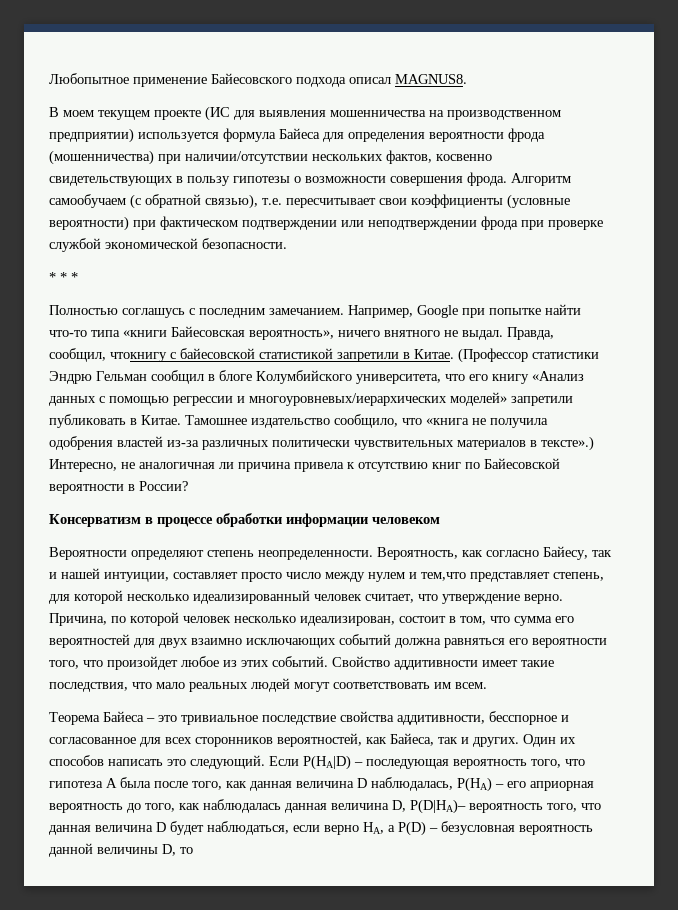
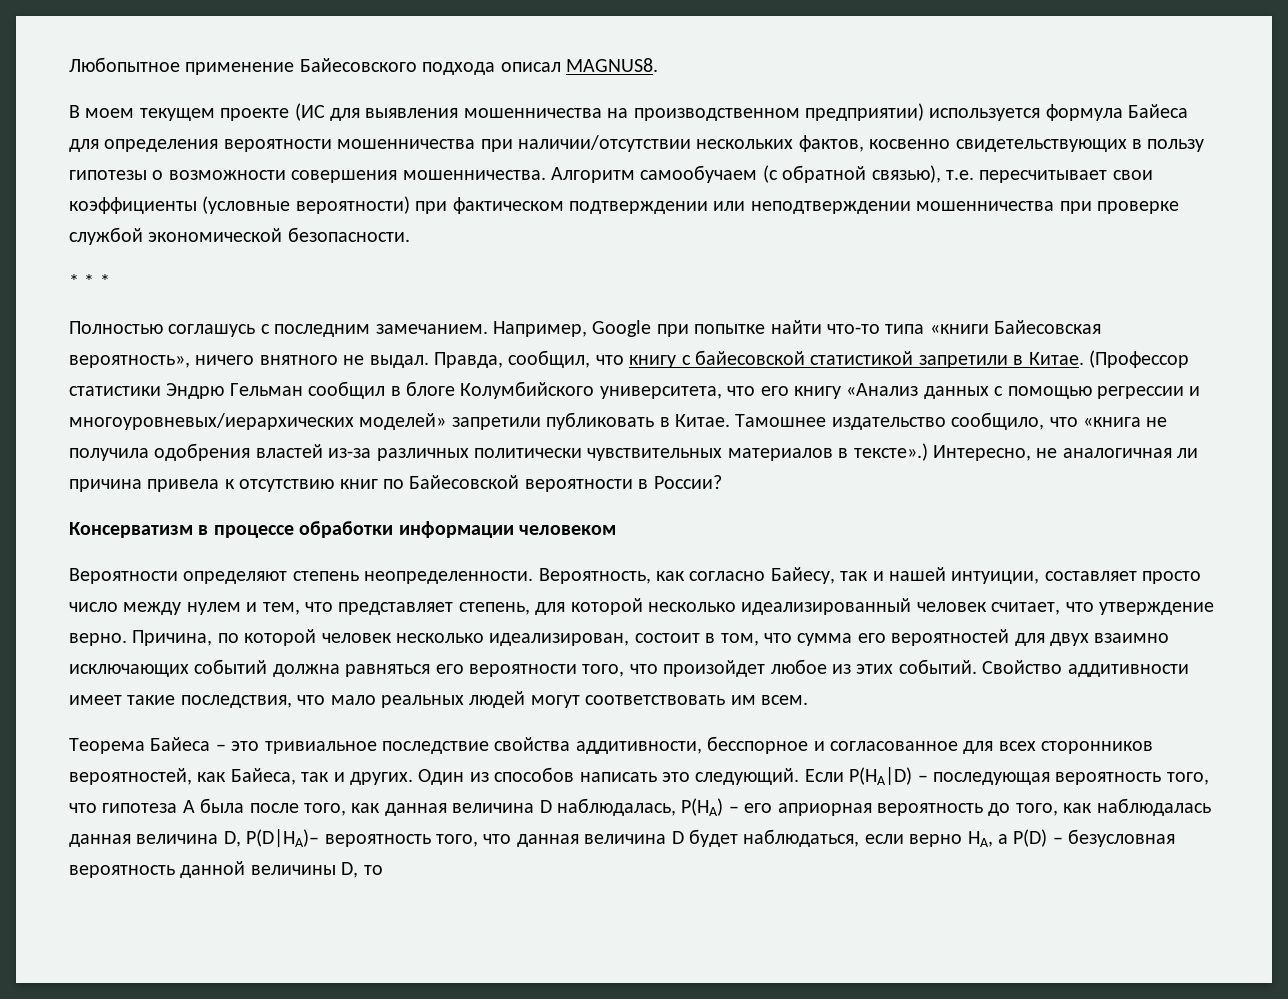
[508,128,545,142] [49,150,154,165] фрода (мошенничества) -> [337,139,476,149] мошенничества
[467,172,507,186] фрода. -> [402,170,546,180] мошенничества.
[481,216,518,230] фрода -> [916,201,1055,211] мошенничества
[110,352,167,362] чтокнигу -> [595,355,677,368] что книгу
[421,572,466,581] тем,что -> [262,602,333,615] тем, что
[560,737,576,744] их -> [469,772,489,782] из

